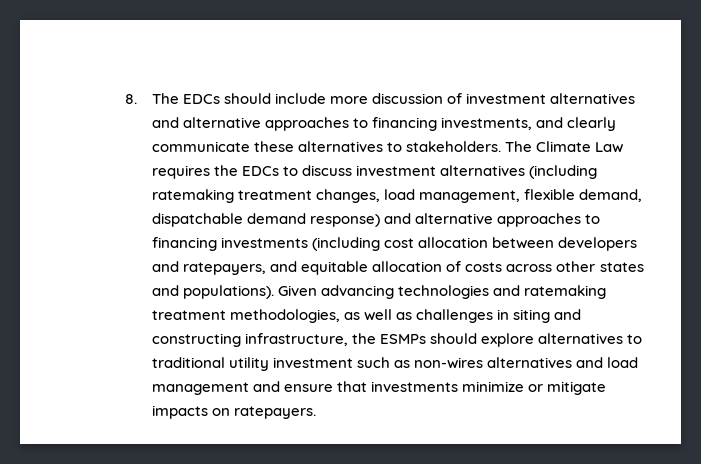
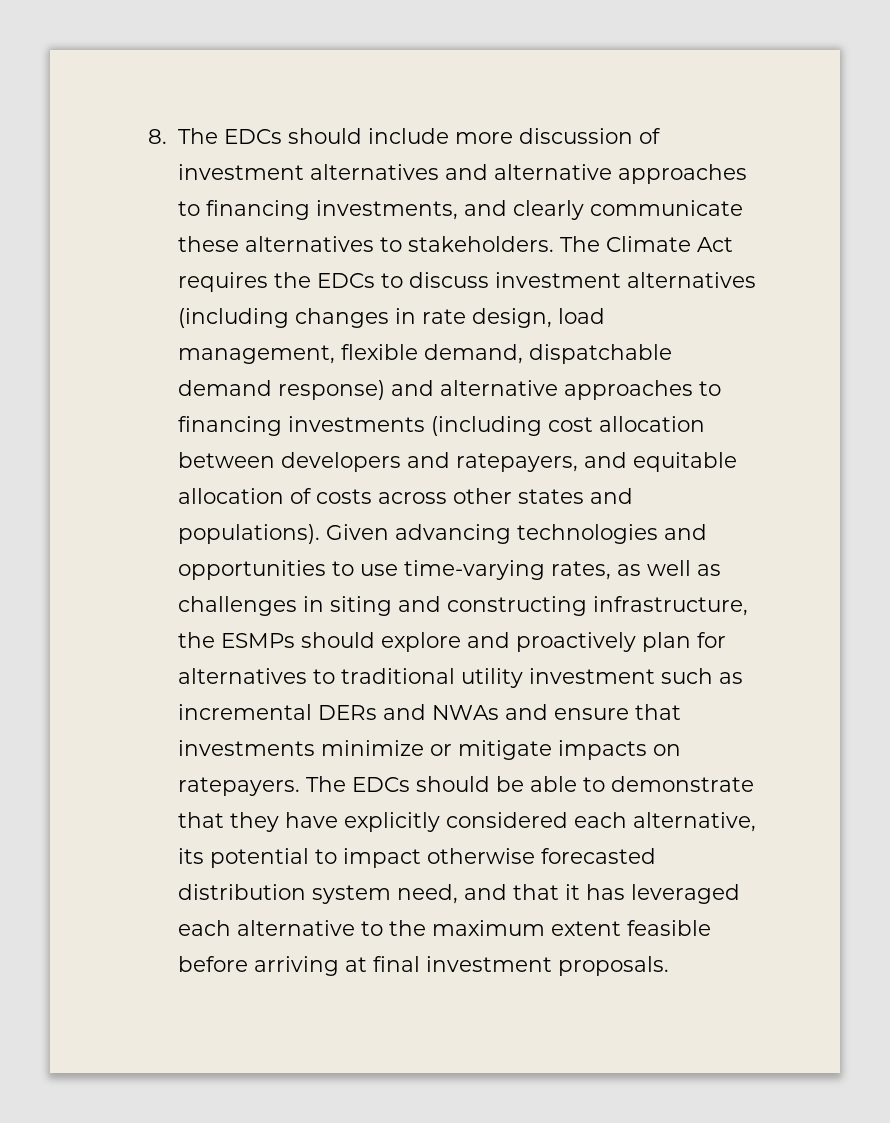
[595,142,624,153] Law -> [697,237,734,252] Act
[152,189,381,203] ratemaking treatment changes, -> [295,308,553,328] changes in rate design,
[524,285,607,299] [152,309,341,323] ratemaking treatment methodologies, -> [178,560,612,580] opportunities to use time-varying rates,
(535, 340) none -> [467,632,727,652] and proactively plan for
[414,357,639,369] [152,382,250,395] non-wires alternatives and load management -> [178,704,500,720] incremental DERs and NWAs
(317, 412) none -> [306,776,755,792] [178,812,757,832] [178,848,657,868] [178,884,741,904] [178,920,712,936] [178,956,670,976] The EDCs should be able to demonstrate that they have explicitly considered each alternative, its potential to impact otherwise forecasted distribution system need, and that it has leveraged each alternative to the maximum extent feasible before arriving at final investment proposals.

